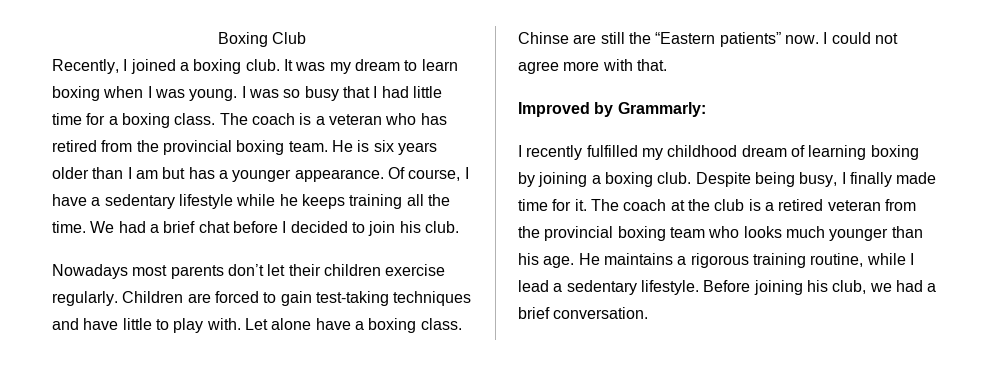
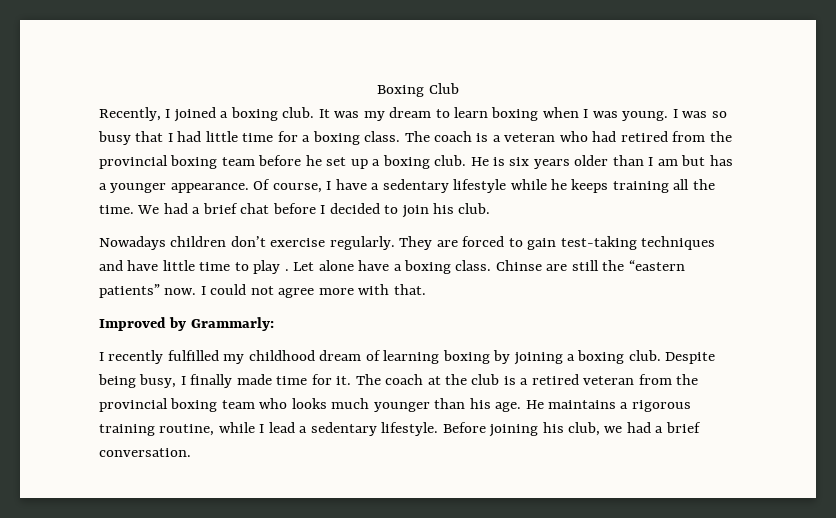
[420,113,447,125] has -> [592,131,617,142] had
[288,141,328,152] team. -> [221,155,467,169] team before he set up a boxing club.
[132,264,381,279] most parents don’t let their children -> [170,236,266,247] children don’t
[122,291,184,303] Children -> [399,236,433,250] They
(152, 324) none -> [199,262,231,271] time
[206,318,241,330] with. -> [284,269,289,271] .
[655,32,716,44] “Eastern -> [628,260,685,271] “eastern

